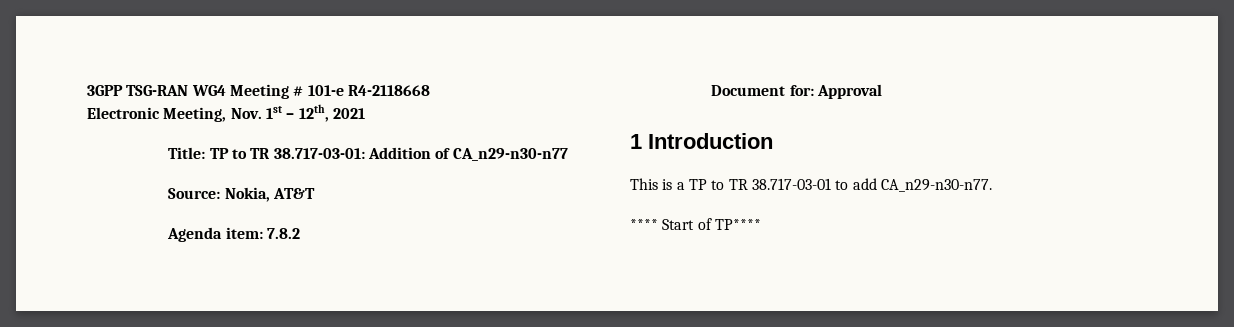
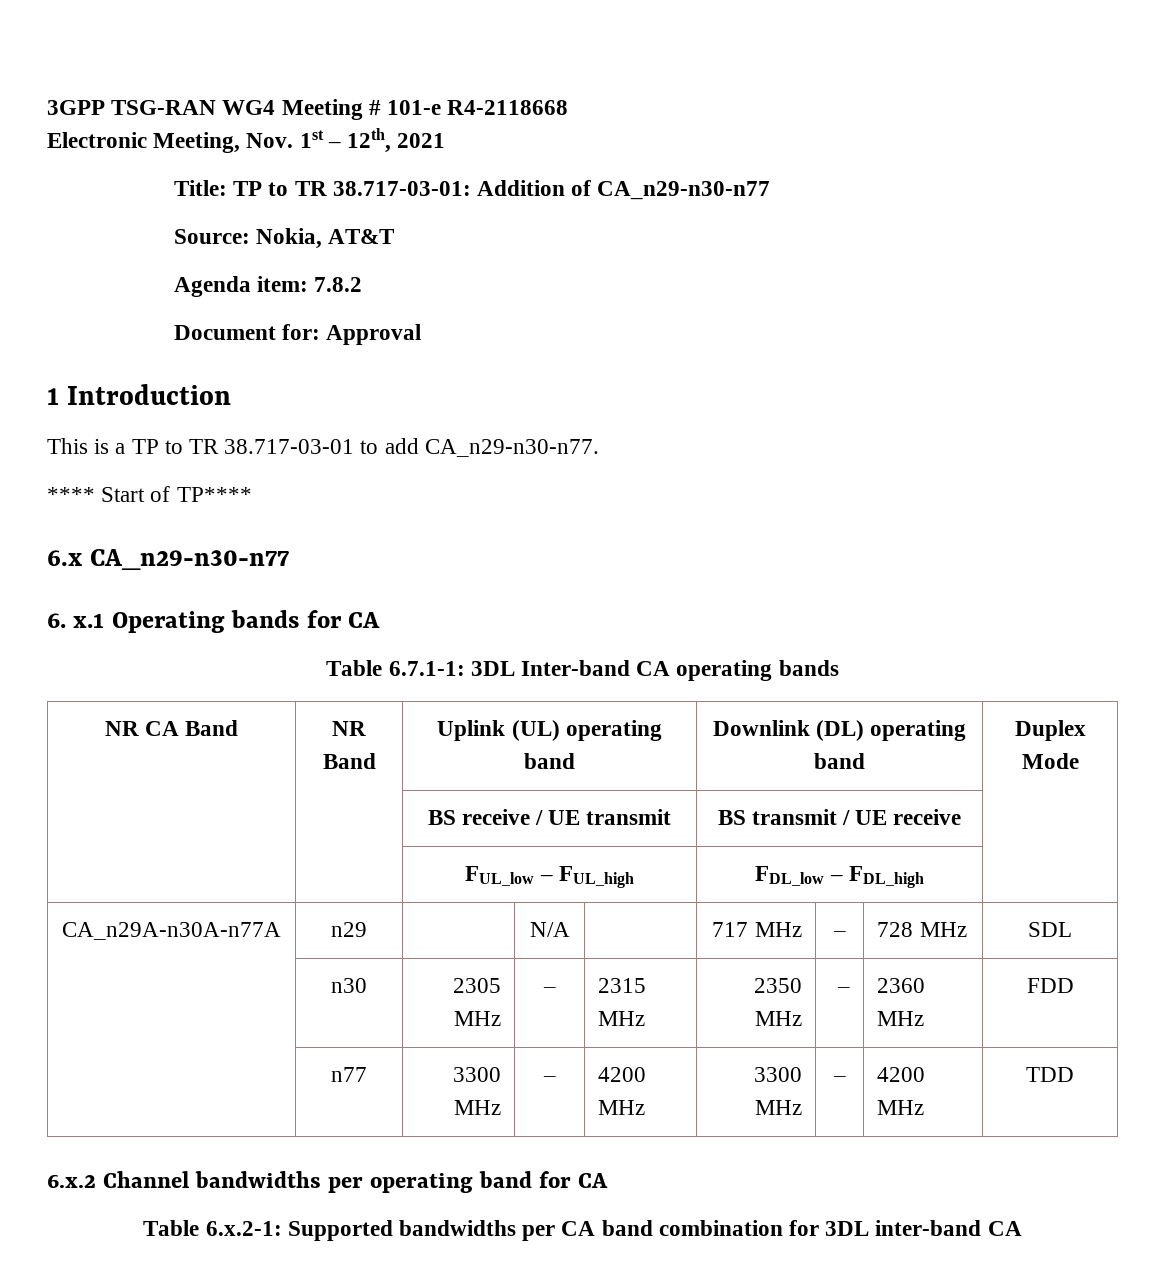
(761, 224) none -> [47,549,290,570] [47,610,381,633] [326,660,839,681] [104,720,239,736] [332,721,366,736] [322,753,376,769] [437,720,662,741] [524,753,575,769] [712,720,967,741] [814,753,865,769] [1014,720,1086,741] [1021,753,1079,769] [427,809,672,825] [717,809,962,825] [465,866,634,888] [755,866,924,888] [62,922,281,940] [331,922,367,937] [529,922,570,937] [712,922,802,937] [832,931,846,937] [877,922,967,937] [1028,922,1072,937] [331,978,367,993] [452,978,501,993] [453,1011,501,1026] [542,987,556,993] [598,978,647,993] [598,1011,646,1026] [753,978,802,993] [754,1011,802,1026] [836,987,850,993] [877,978,926,993] [877,1011,925,1026] [1026,978,1074,993] [331,1067,367,1082] [452,1067,501,1082] [453,1100,501,1115] [542,1076,556,1082] [598,1067,647,1082] [598,1100,646,1115] [753,1067,802,1082] [754,1100,802,1115] [832,1076,846,1082] [877,1067,926,1082] [877,1100,925,1115] [1026,1067,1074,1082] [47,1171,609,1193] [143,1220,1022,1241] // 6.x CA_n29-n30-n77 // 6. x.1 Operating bands for CA // Table 6.7.1-1: 3DL Inter-band CA operating bands // NR CA Band | NR Band | Uplink (UL) operating band | Downlink (DL) operating band | Duplex Mode // | | BS receive / UE transmit | BS transmit / UE receive | // | | FUL_low – FUL_high | FDL_low – FDL_high | // CA_n29A-n30A-n77A | n29 | | N/A | | 717 MHz | – | 728 MHz | SDL // | n30 | 2305 MHz | – | 2315 MHz | 2350 MHz | – | 2360 MHz | FDD // | n77 | 3300 MHz | – | 4200 MHz | 3300 MHz | – | 4200 MHz | TDD // 6.x.2 Channel bandwidths per operating band for CA // Table 6.x.2-1: Supported bandwidths per CA band combination for 3DL inter-band CA

